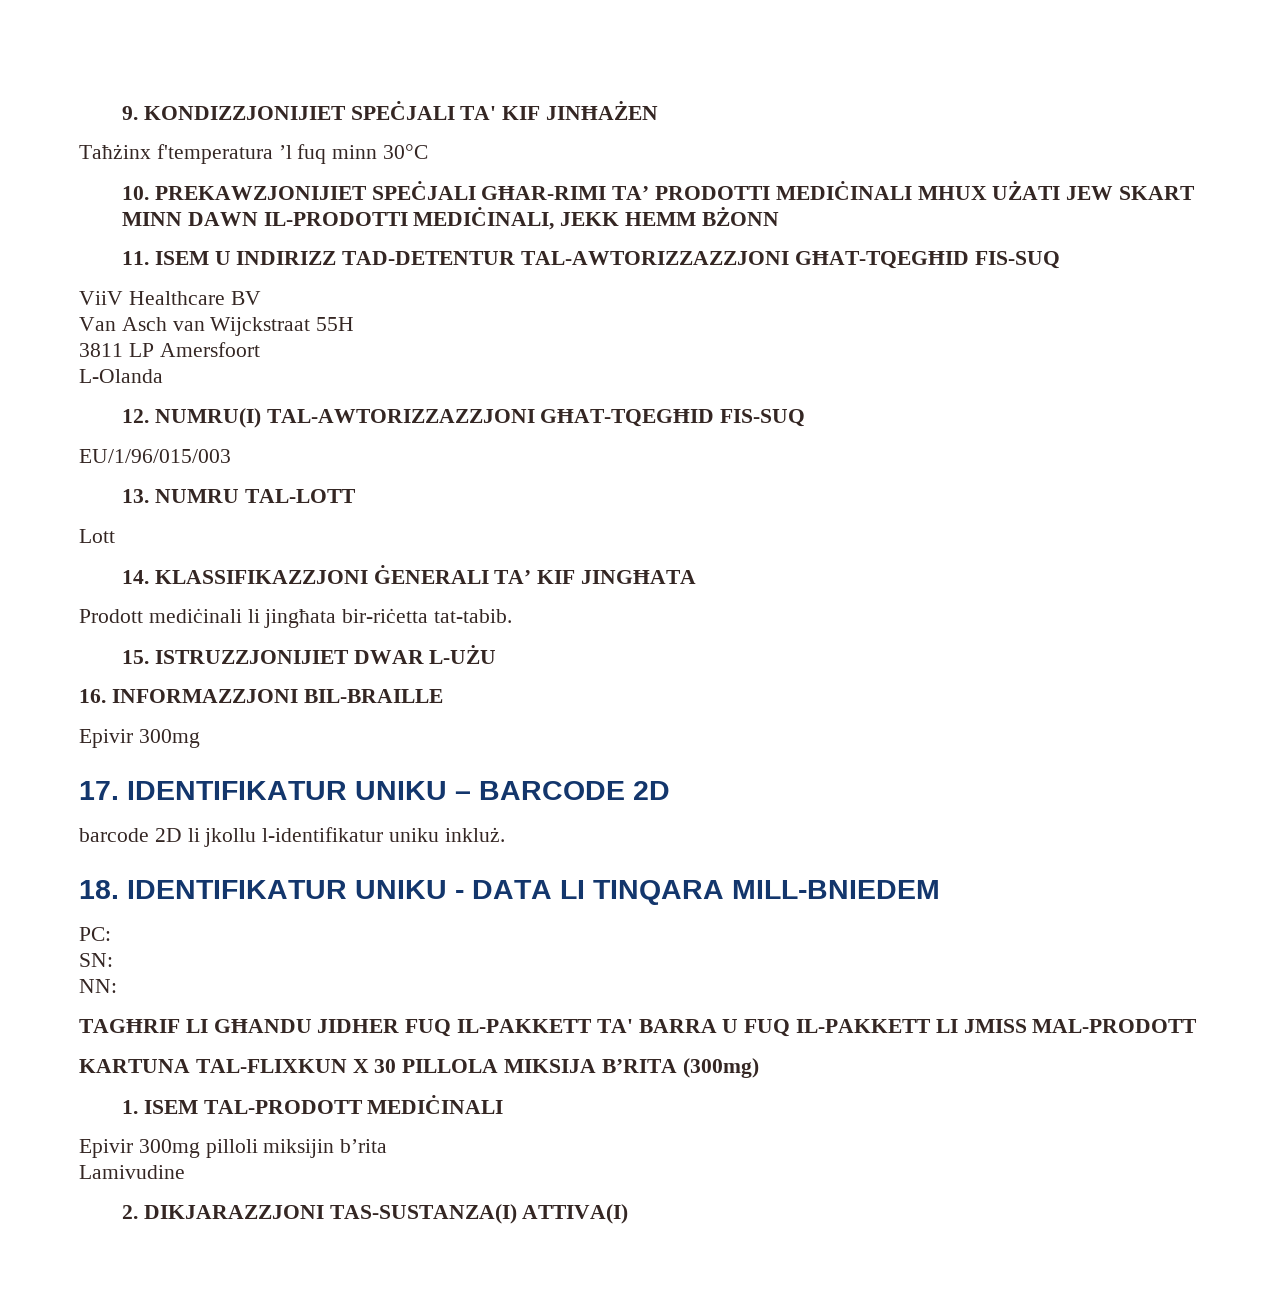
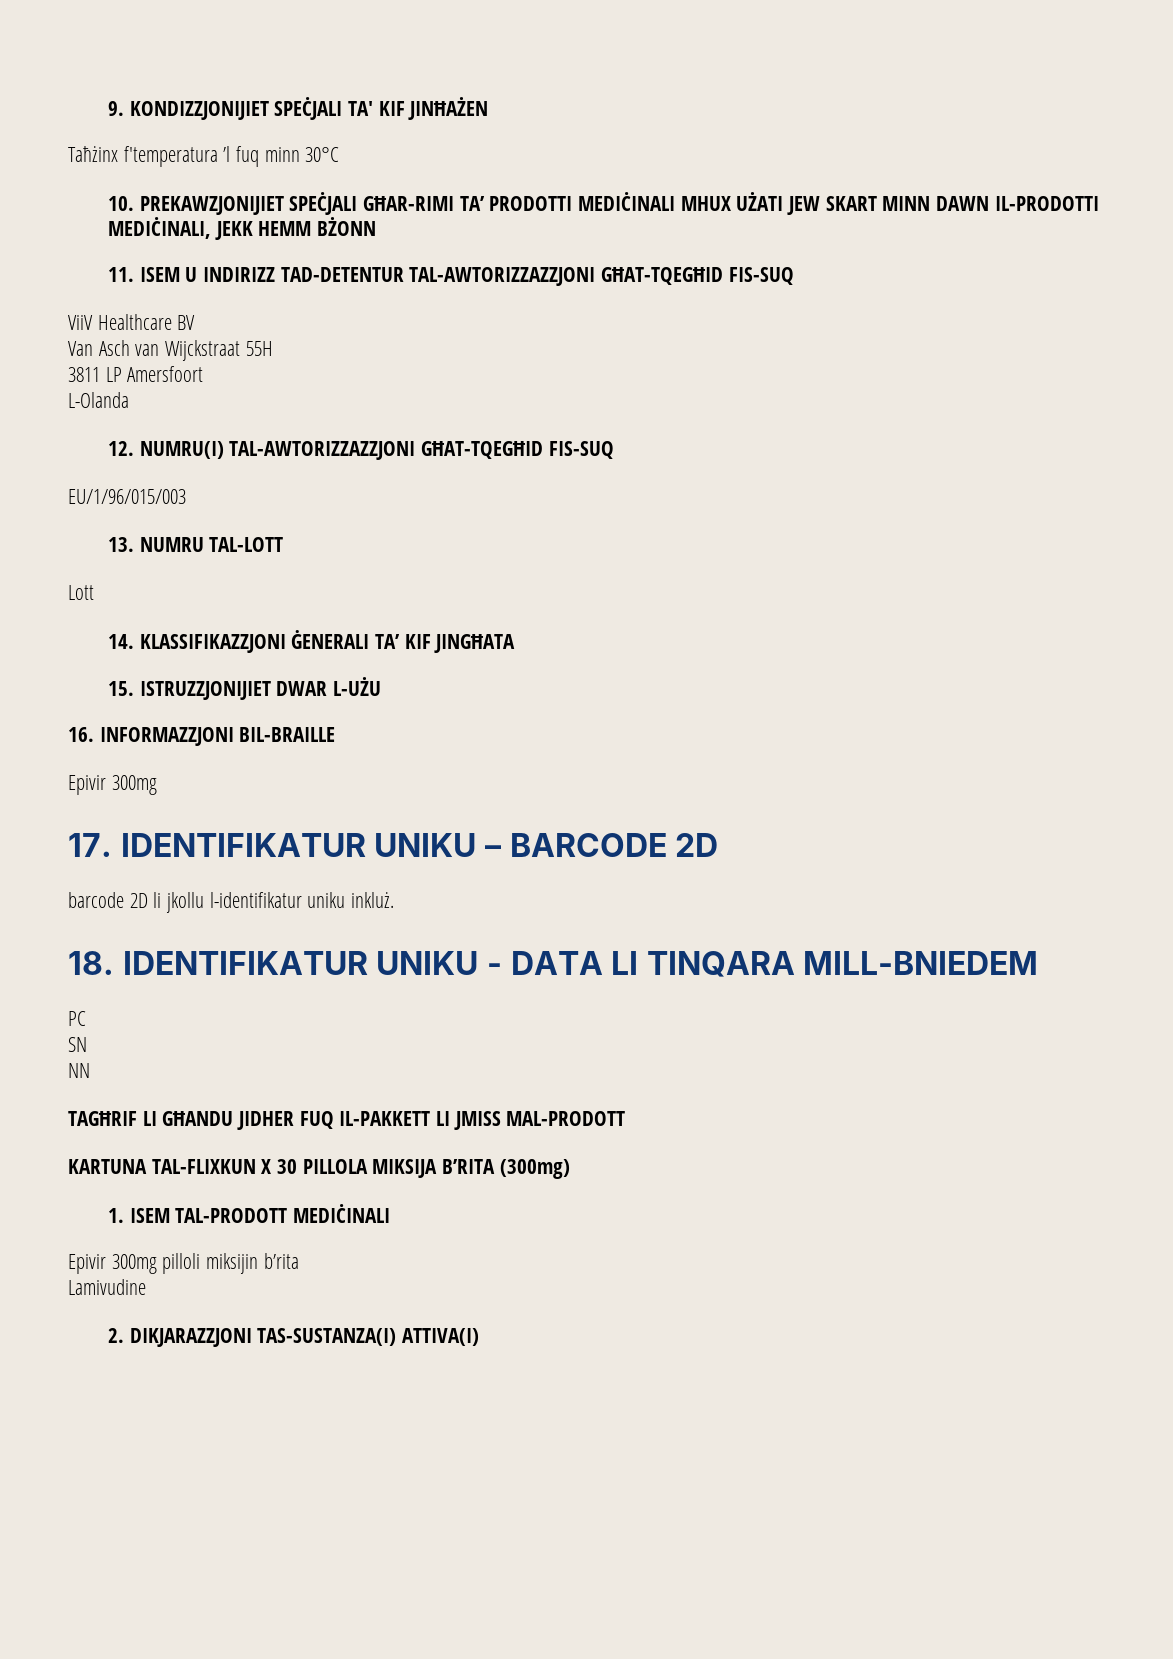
[79,608,513,628] // Prodott mediċinali li jingħata bir-riċetta tat-tabib. -> (516, 643) none
[79,927,111,941] [79,953,113,967] [79,979,117,993] PC: // SN: // NN: -> [68,1011,86,1026] [68,1037,87,1052] [68,1063,90,1078] PC // SN // NN
[596,1019,932,1037] TA' BARRA U FUQ IL-PAKKETT -> (431, 1118) none

